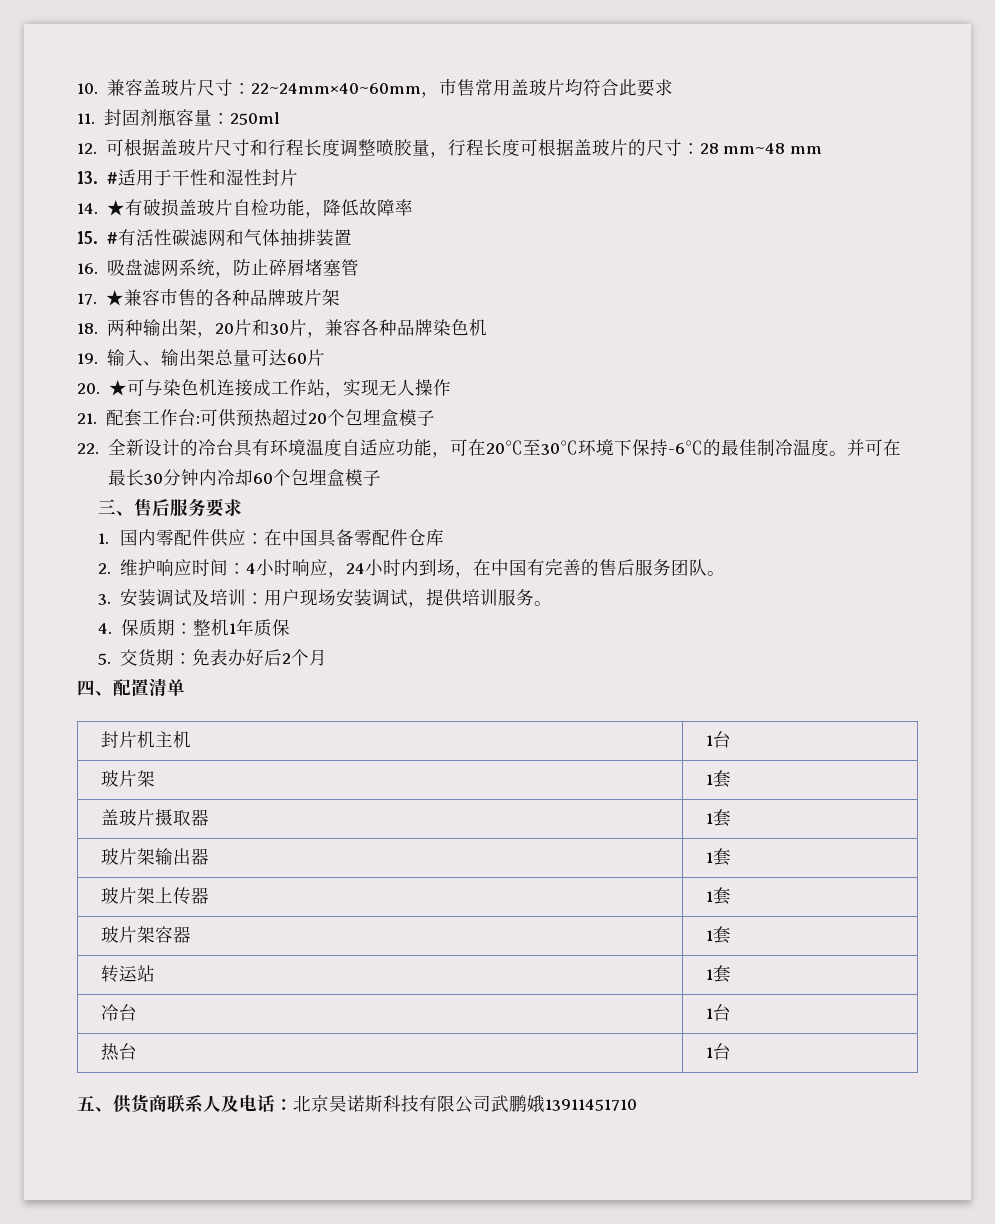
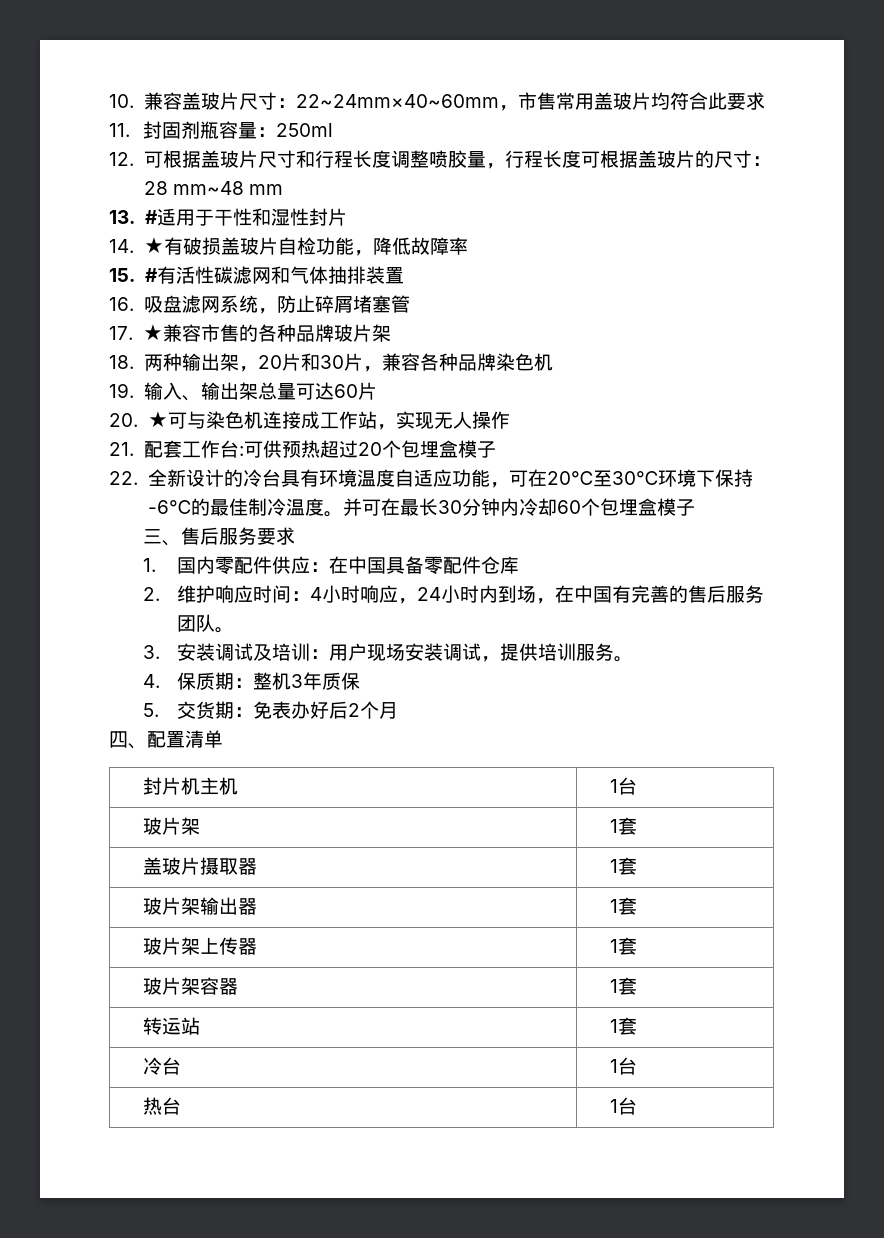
[229,623,237,634] 1 -> [290,674,303,688] 3
[77,1094,637,1114] // 五、供货商联系人及电话：北京昊诺斯科技有限公司武鹏娥13911451710 -> (638, 1106) none

